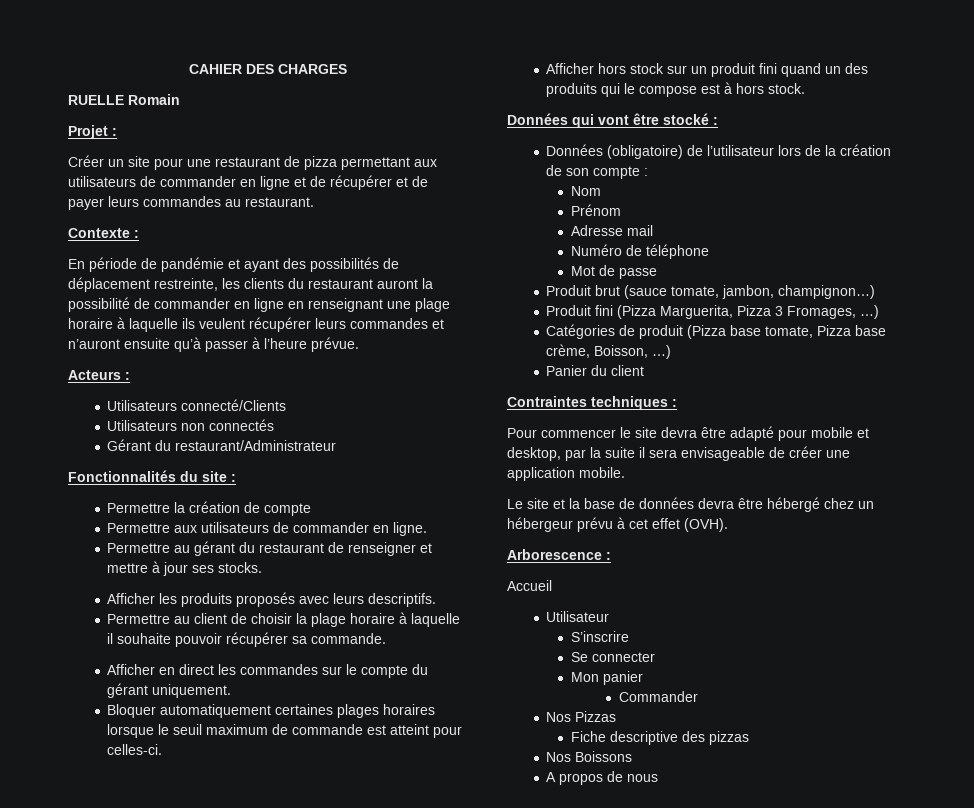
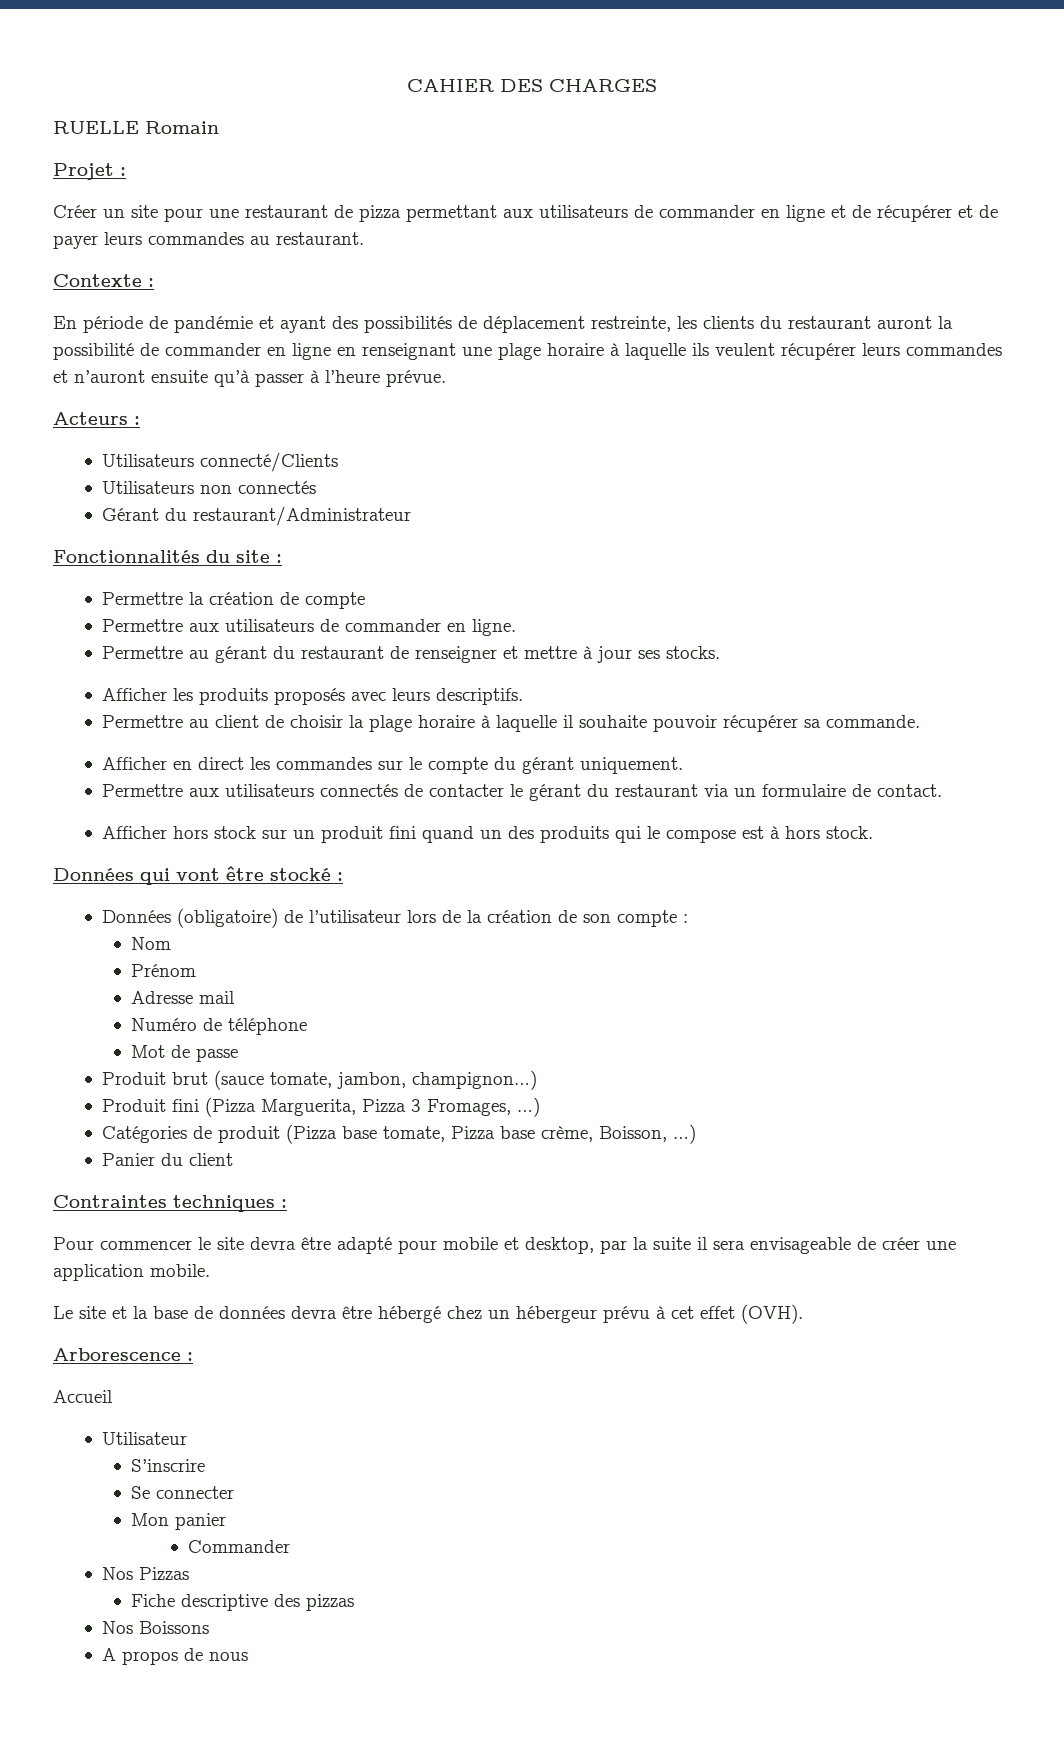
[107,704,436,718] [107,724,463,738] [107,744,163,755] Bloquer automatiquement certaines plages horaires lorsque le seuil maximum de commande est atteint pour celles-ci. -> [102,784,943,801] Permettre aux utilisateurs connectés de contacter le gérant du restaurant via un formulaire de contact.

